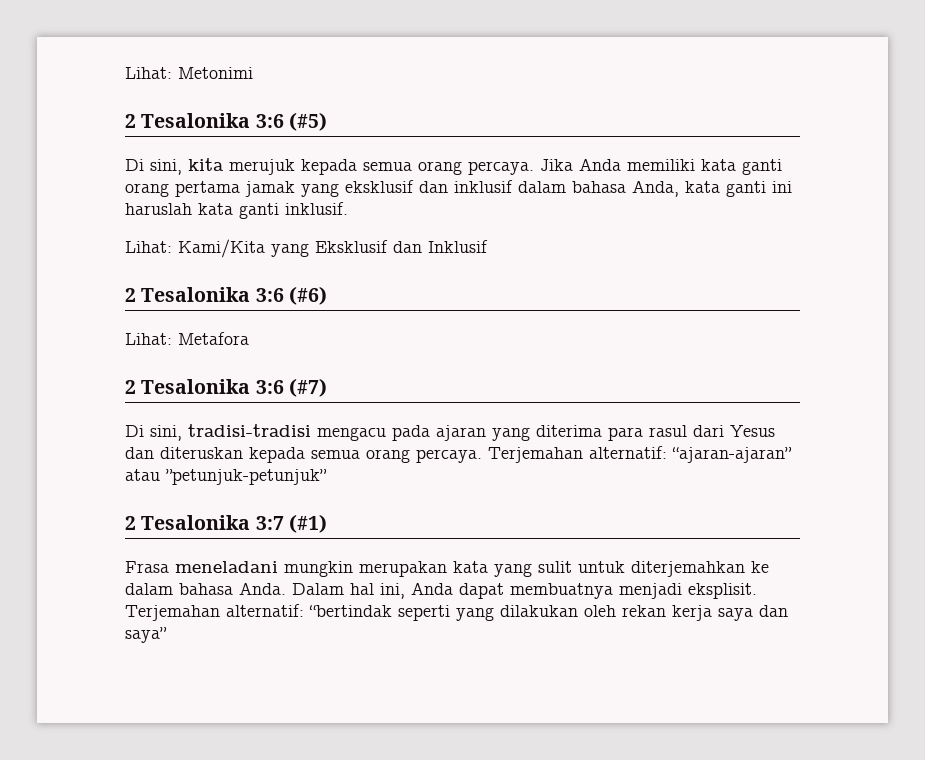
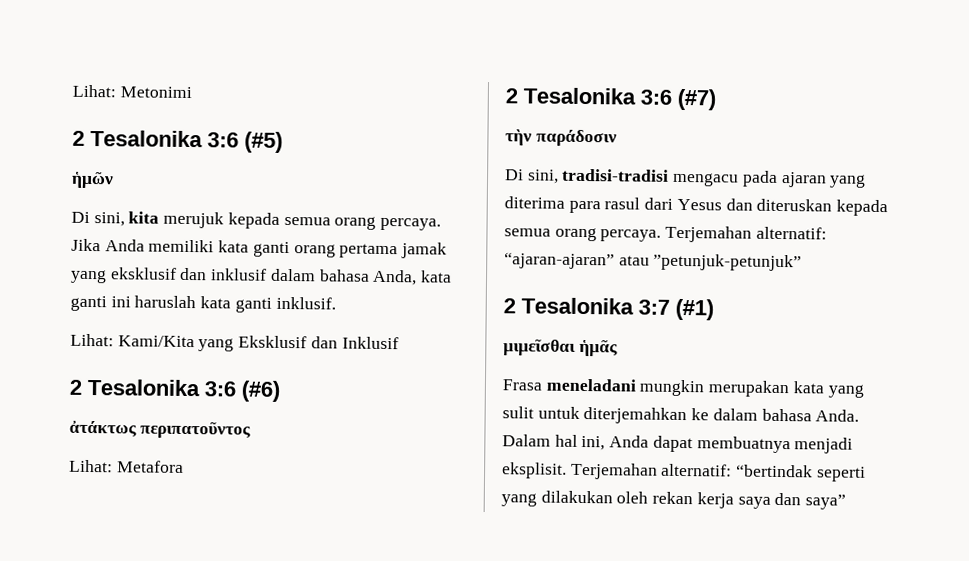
(327, 121) none -> [71,171,114,189] // ἡμῶν
(327, 295) none -> [69,420,251,439] // ἀτάκτως περιπατοῦντος
(327, 387) none -> [505,129,617,147] // τὴν παράδοσιν
(327, 523) none -> [503,339,618,357] // μιμεῖσθαι ἡμᾶς

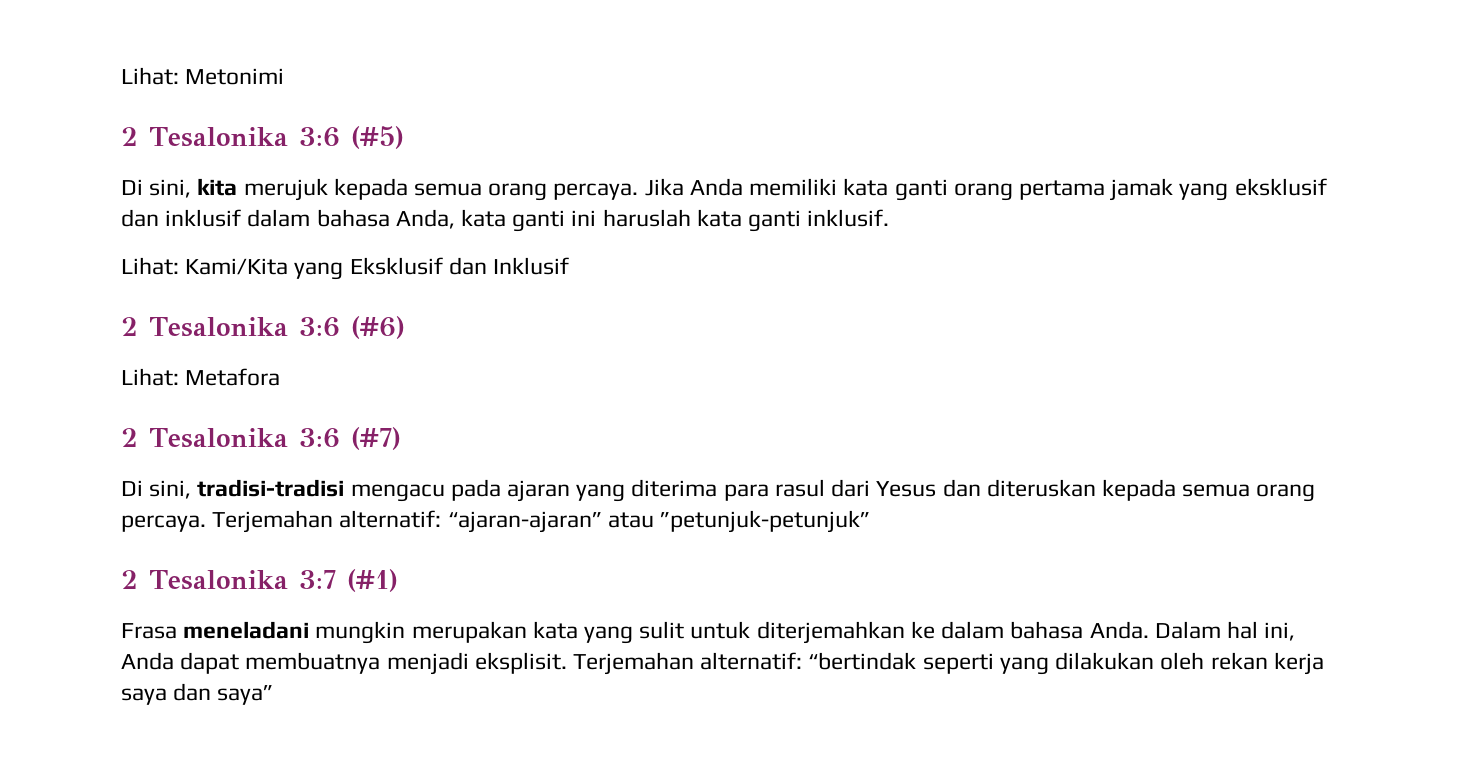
[71,171,114,189] // ἡμῶν -> (404, 137) none
[69,420,251,439] // ἀτάκτως περιπατοῦντος -> (405, 327) none
[505,129,617,147] // τὴν παράδοσιν -> (401, 438) none
[503,339,618,357] // μιμεῖσθαι ἡμᾶς -> (398, 580) none

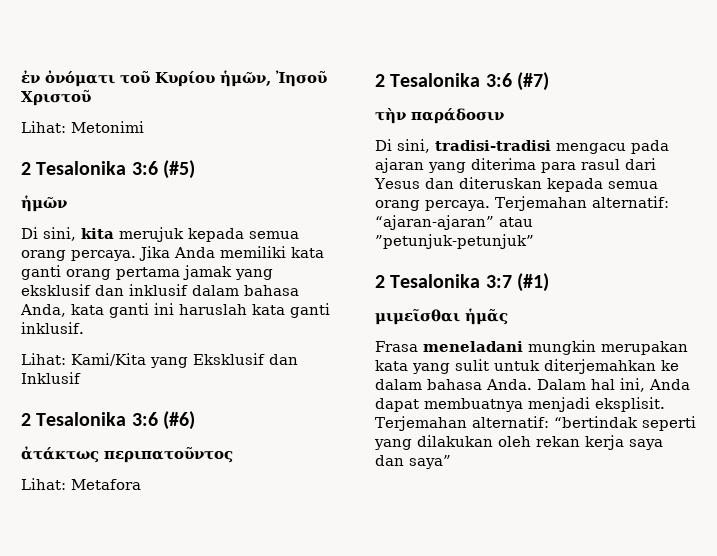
(121, 76) none -> [21,70,327,87] [21,90,91,106] ἐν ὀνόματι τοῦ Κυρίου ἡμῶν, Ἰησοῦ Χριστοῦ //
(404, 137) none -> [21,195,67,212] // ἡμῶν
(405, 327) none -> [21,446,233,463] // ἀτάκτως περιπατοῦντος
(401, 438) none -> [375,108,504,124] // τὴν παράδοσιν
(398, 580) none -> [375,308,508,325] // μιμεῖσθαι ἡμᾶς

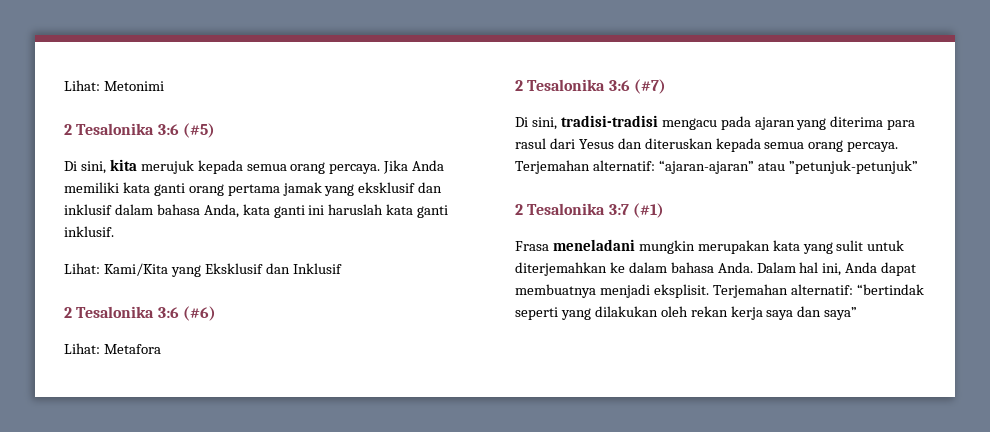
[21,70,327,87] [21,90,91,106] ἐν ὀνόματι τοῦ Κυρίου ἡμῶν, Ἰησοῦ Χριστοῦ // -> (64, 85) none
[21,195,67,212] // ἡμῶν -> (215, 130) none
[21,446,233,463] // ἀτάκτως περιπατοῦντος -> (216, 313) none
[375,108,504,124] // τὴν παράδοσιν -> (666, 86) none
[375,308,508,325] // μιμεῖσθαι ἡμᾶς -> (664, 210) none

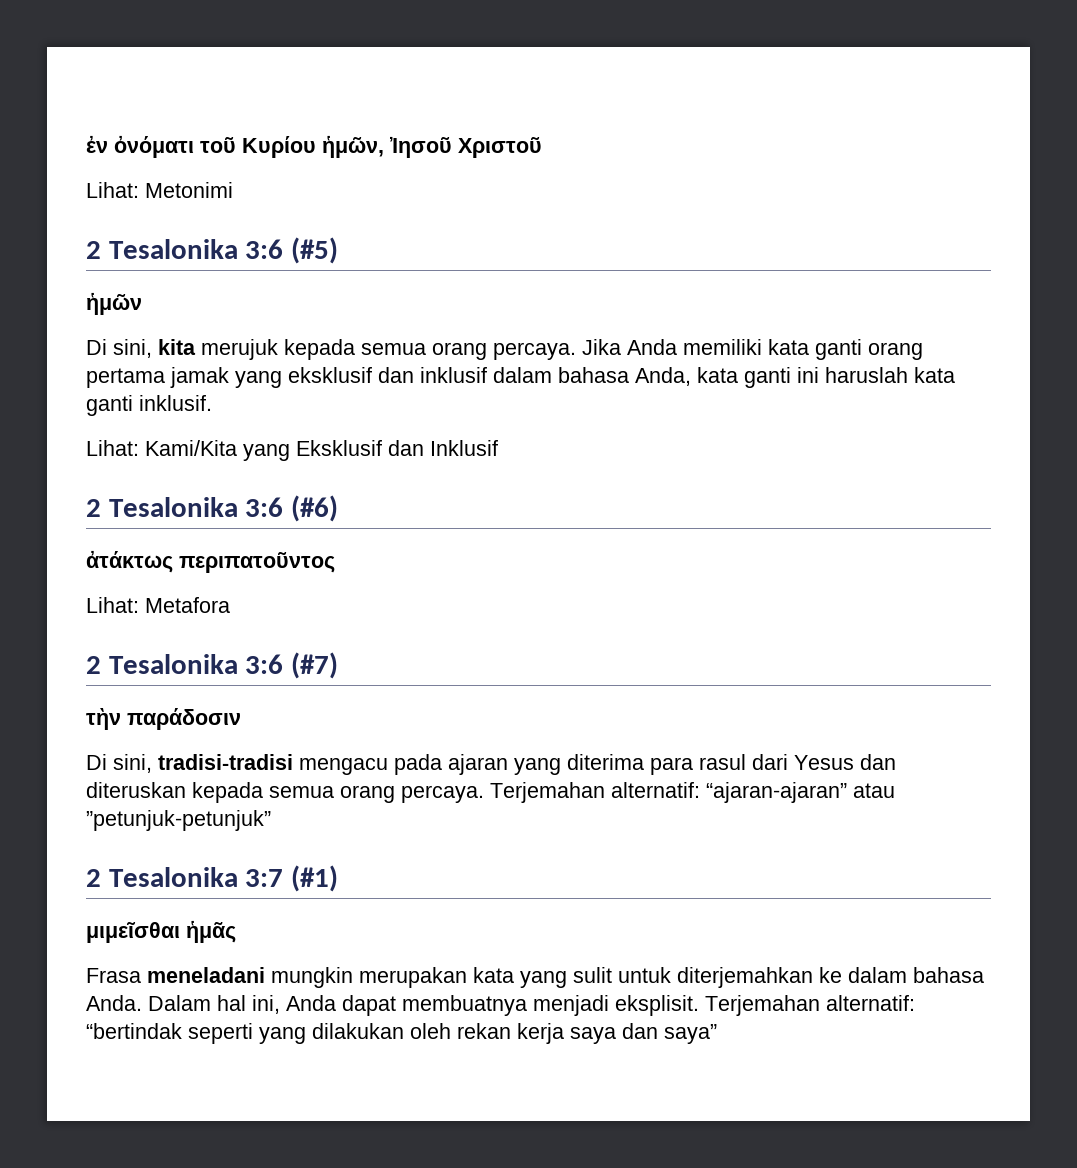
(64, 85) none -> [86,135,542,158] ἐν ὀνόματι τοῦ Κυρίου ἡμῶν, Ἰησοῦ Χριστοῦ //
(215, 130) none -> [86,292,142,315] // ἡμῶν
(216, 313) none -> [86,550,335,573] // ἀτάκτως περιπατοῦντος
(666, 86) none -> [86,708,241,730] // τὴν παράδοσιν
(664, 210) none -> [86,920,236,943] // μιμεῖσθαι ἡμᾶς

